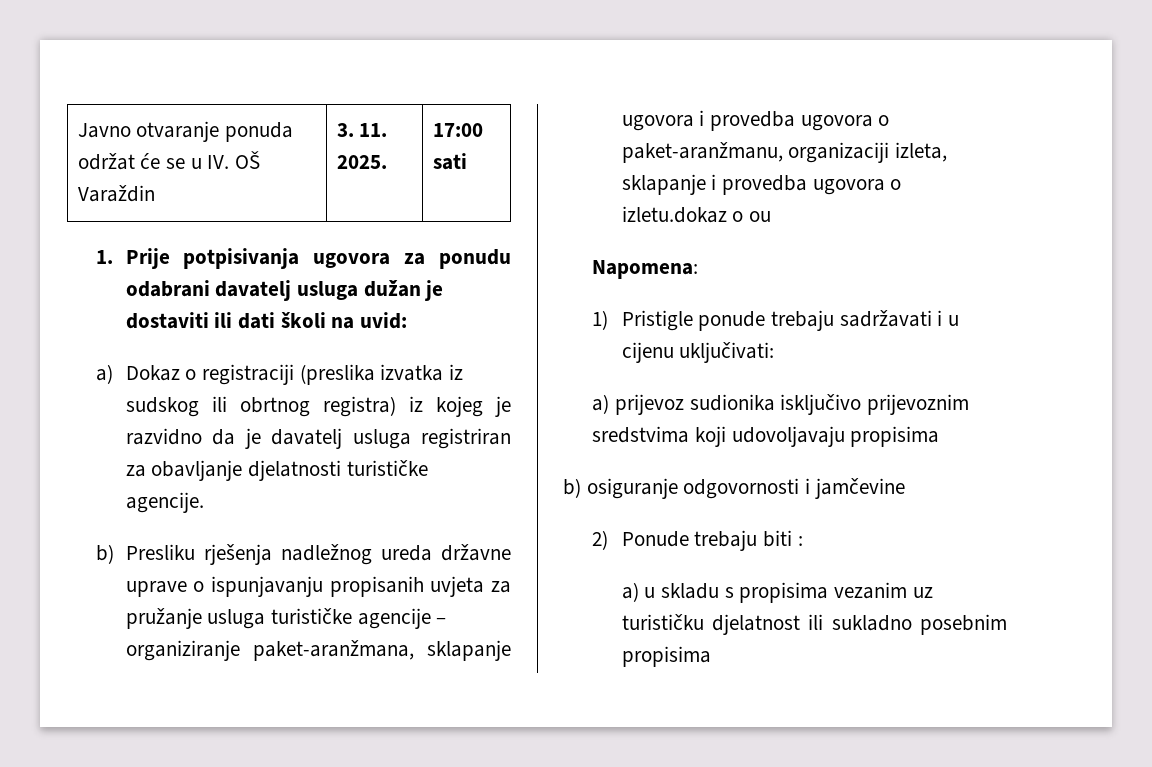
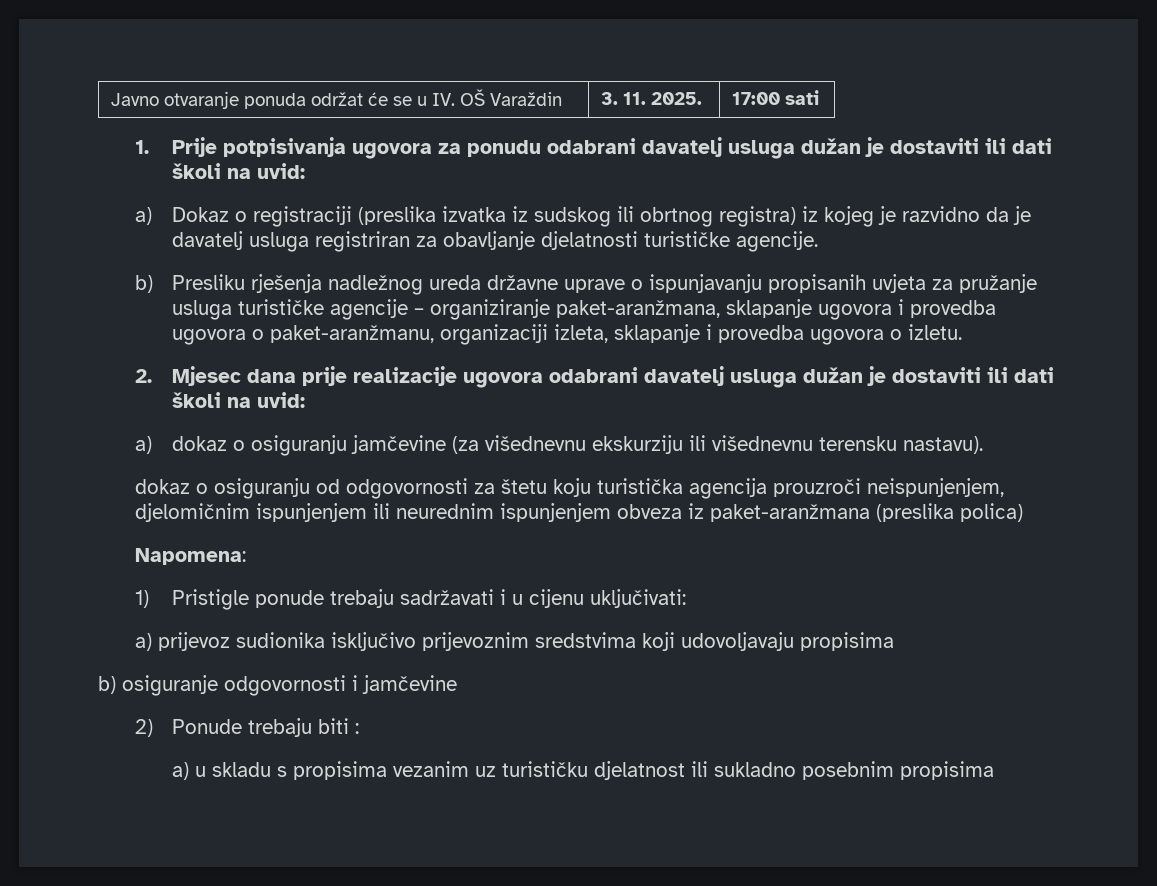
[621,206,771,223] izletu.dokaz o ou -> [908,324,963,340] [135,366,1055,388] [172,392,306,408] [135,435,984,456] [135,478,1005,499] [135,503,1024,522] izletu. // 2. Mjesec dana prije realizacije ugovora odabrani davatelj usluga dužan je dostaviti ili dati školi na uvid: // a) dokaz o osiguranju jamčevine (za višednevnu ekskurziju ili višednevnu terensku nastavu). // dokaz o osiguranju od odgovornosti za štetu koju turistička agencija prouzroči neispunjenjem, djelomičnim ispunjenjem ili neurednim ispunjenjem obveza iz paket-aranžmana (preslika polica)

